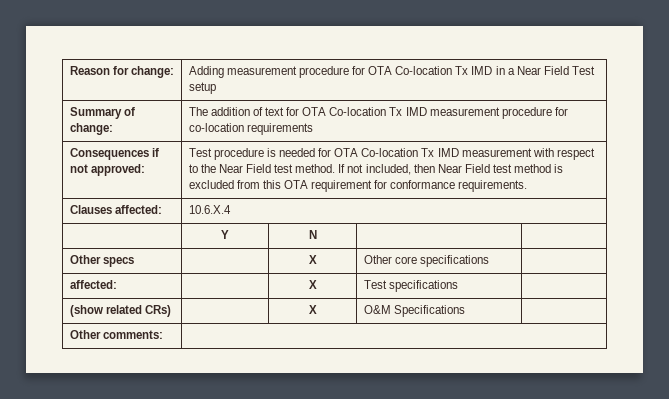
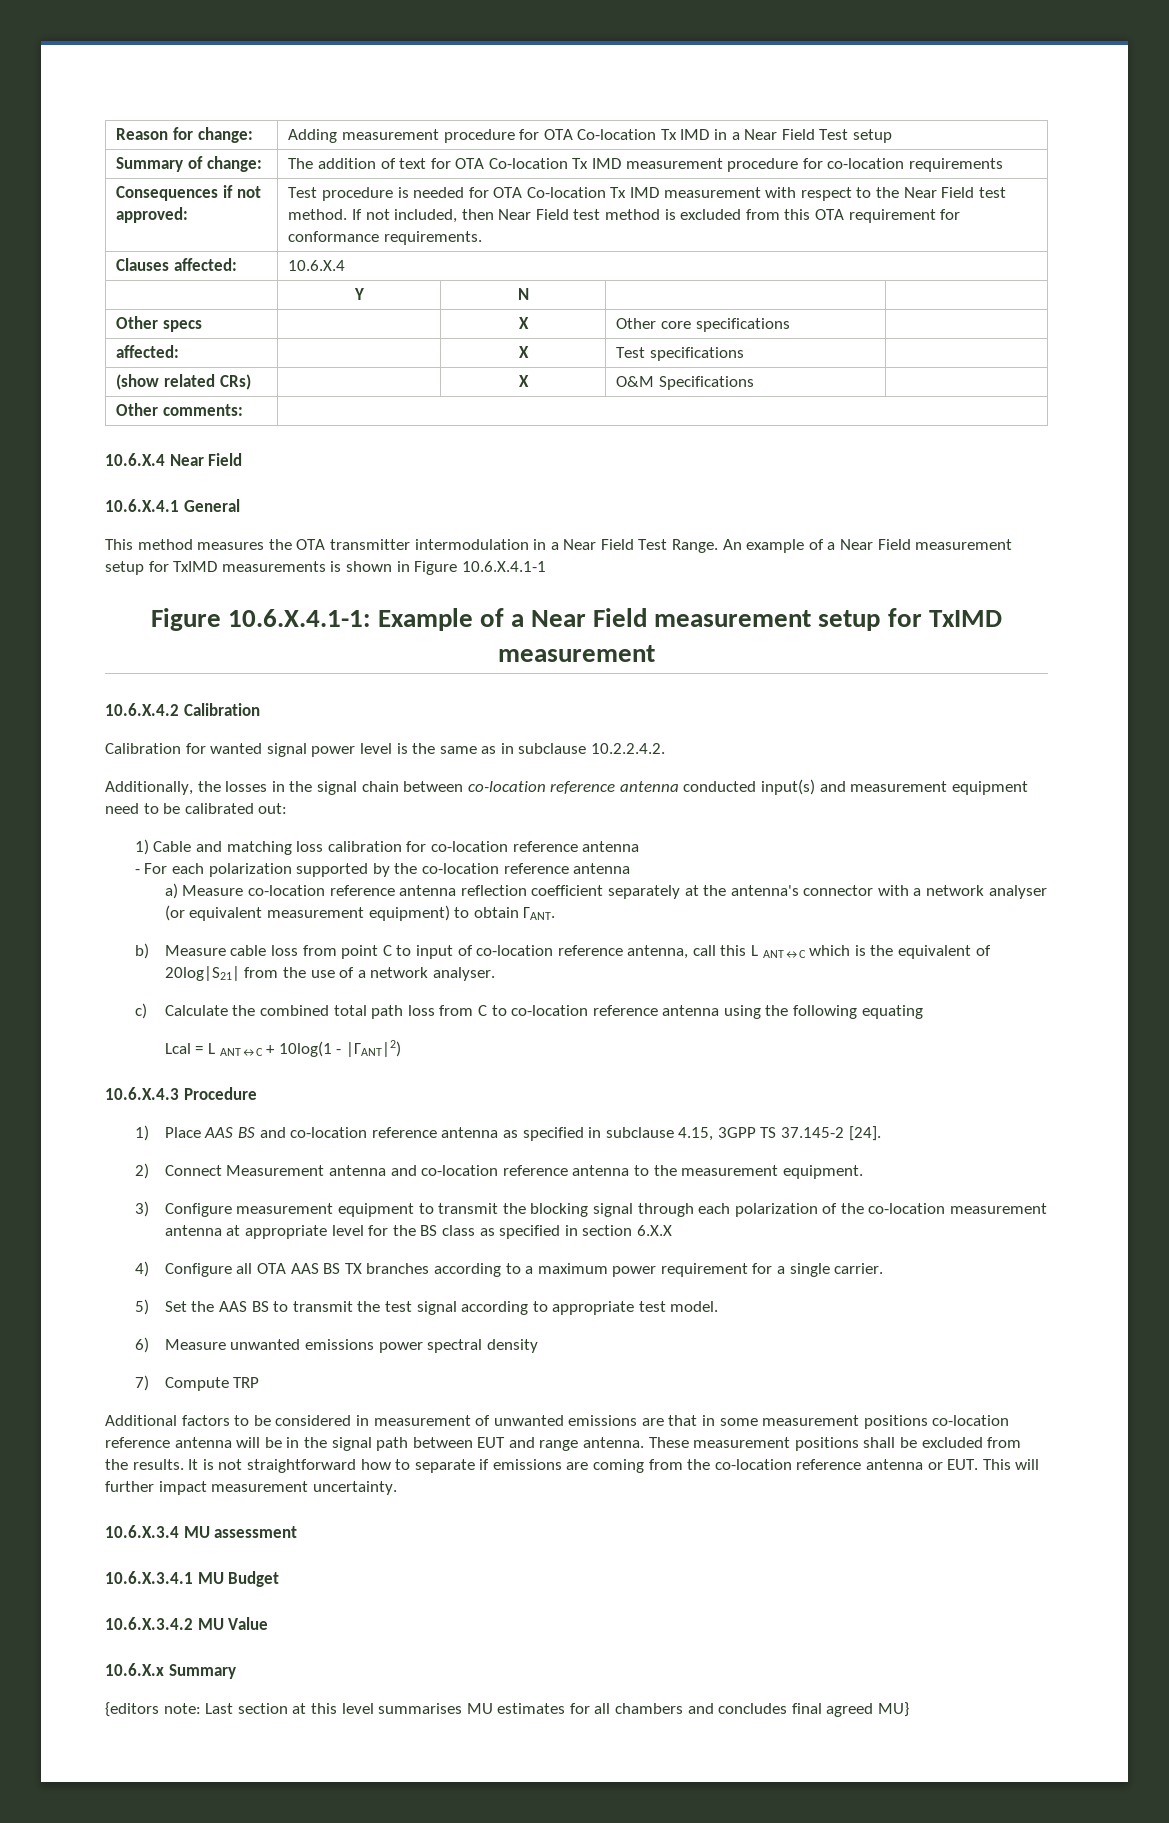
(163, 334) none -> [105,453,243,466] [105,499,240,512] [105,539,1013,553] [105,561,546,575] [151,608,1002,631] [498,645,655,662] [105,703,260,716] [105,743,666,757] [105,779,1028,795] [105,803,288,814] [134,839,640,855] [134,863,631,877] [164,883,1047,899] [164,905,556,921] [134,943,991,959] [164,966,495,981] [134,1003,923,1019] [164,1040,401,1057] [105,1087,257,1100] [134,1125,881,1141] [134,1163,863,1179] [134,1201,1048,1217] [164,1225,672,1239] [134,1261,884,1277] [134,1299,719,1315] [134,1337,538,1353] [134,1375,260,1391] [105,1415,1010,1429] [105,1437,1022,1451] [105,1459,1040,1473] [105,1481,397,1495] [105,1525,298,1538] [105,1571,280,1587] [105,1617,269,1630] [105,1663,236,1679] [105,1702,910,1717] // 10.6.X.4 Near Field // 10.6.X.4.1 General // This method measures the OTA transmitter intermodulation in a Near Field Test Range. An example of a Near Field measurement setup for TxIMD measurements is shown in Figure 10.6.X.4.1-1 // Figure 10.6.X.4.1-1: Example of a Near Field measurement setup for TxIMD measurement // 10.6.X.4.2 Calibration // Calibration for wanted signal power level is the same as in subclause 10.2.2.4.2. // Additionally, the losses in the signal chain between co-location reference antenna conducted input(s) and measurement equipment need to be calibrated out: // 1) Cable and matching loss calibration for co-location reference antenna // - For each polarization supported by the co-location reference antenna // a) Measure co-location reference antenna reflection coefficient separately at the antenna's connector with a network analyser (or equivalent measurement equipment) to obtain ΓANT. // b) Measure cable loss from point C to input of co-location reference antenna, call this L ANT↔C which is the equivalent of 20log|S21| from the use of a network analyser. // c) Calculate the combined total path loss from C to co-location reference antenna using the following equating // Lcal = L ANT↔C + 10log(1 - |ΓANT|2) // 10.6.X.4.3 Procedure // 1) Place AAS BS and co-location reference antenna as specified in subclause 4.15, 3GPP TS 37.145-2 [24]. // 2) Connect Measurement antenna and co-location reference antenna to the measurement equipment. // 3) Configure measurement equipment to transmit the blocking signal through each polarization of the co-location measurement antenna at appropriate level for the BS class as specified in section 6.X.X // 4) Configure all OTA AAS BS TX branches according to a maximum power requirement for a single carrier. // 5) Set the AAS BS to transmit the test signal according to appropriate test model. // 6) Measure unwanted emissions power spectral density // 7) Compute TRP // Additional factors to be considered in measurement of unwanted emissions are that in some measurement positions co-location reference antenna will be in the signal path between EUT and range antenna. These measurement positions shall be excluded from the results. It is not straightforward how to separate if emissions are coming from the co-location reference antenna or EUT. This will further impact measurement uncertainty. // 10.6.X.3.4 MU assessment // 10.6.X.3.4.1 MU Budget // 10.6.X.3.4.2 MU Value // 10.6.X.x Summary // {editors note: Last section at this level summarises MU estimates for all chambers and concludes final agreed MU}

